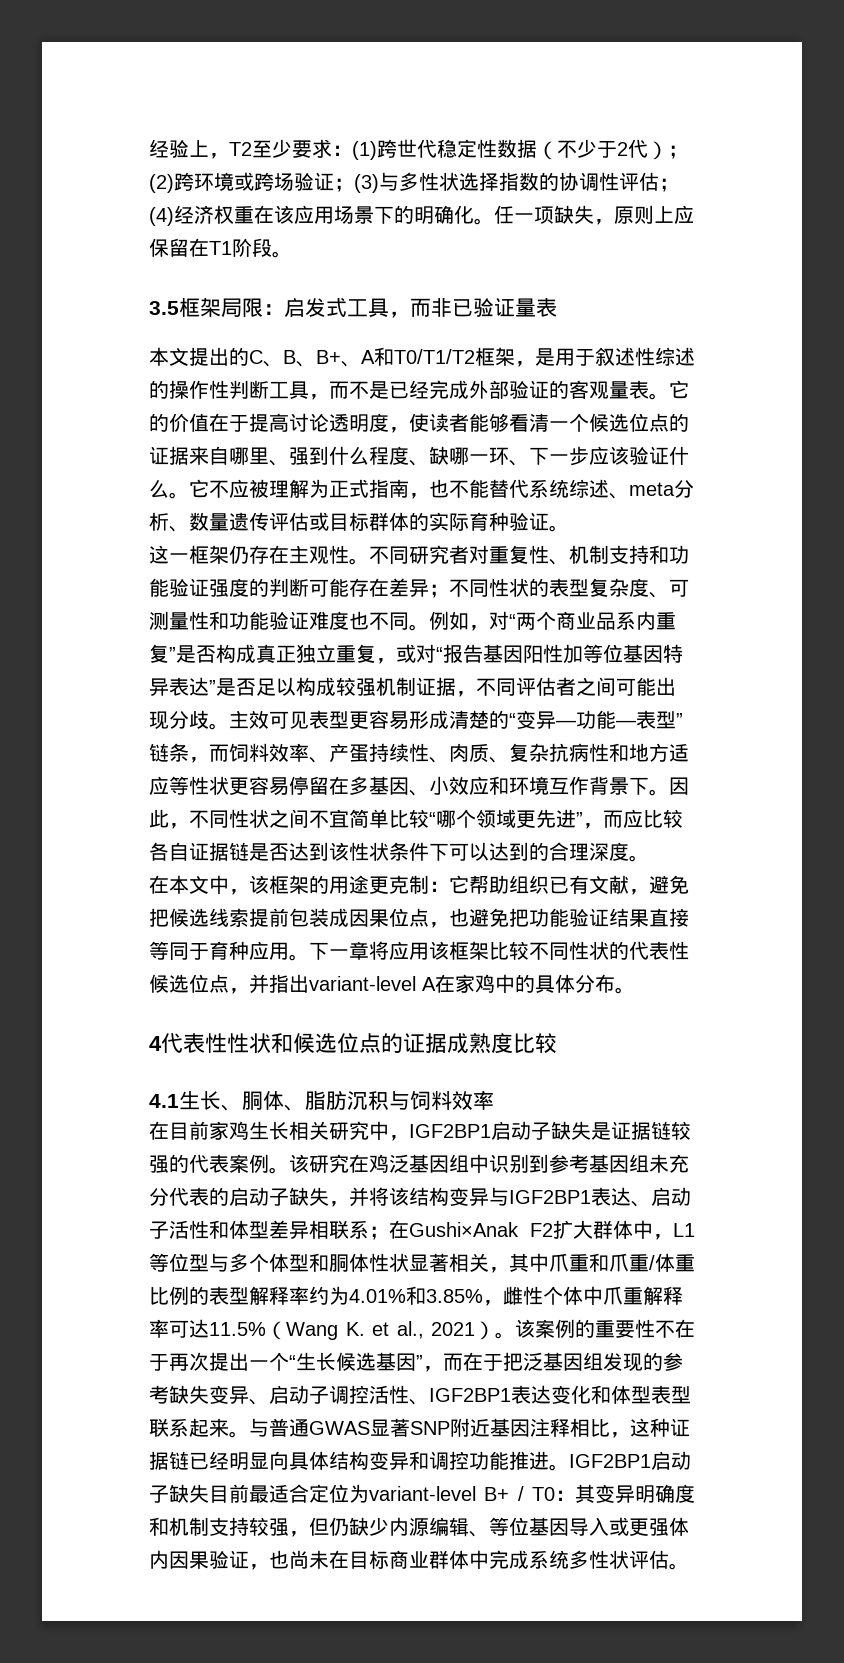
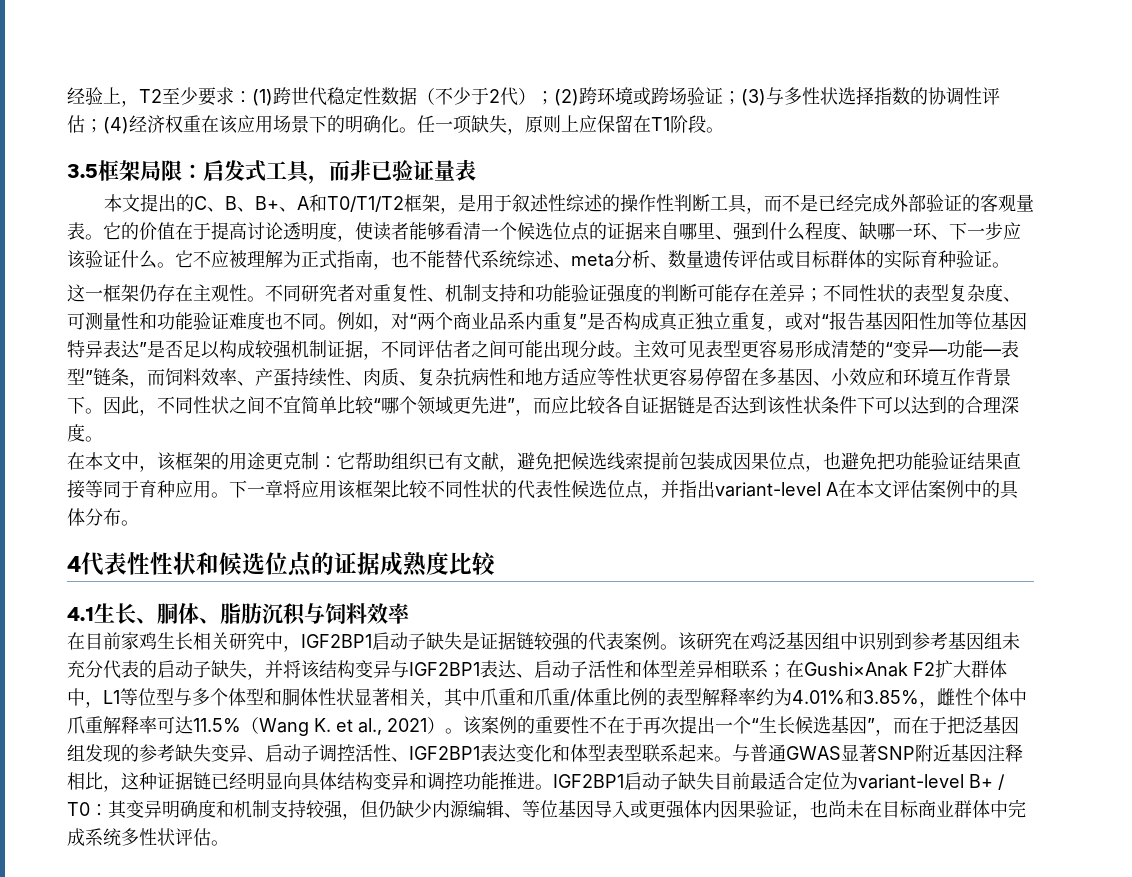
[455,974,495,993] 家鸡 -> [856,480,964,498] 本文评估案例

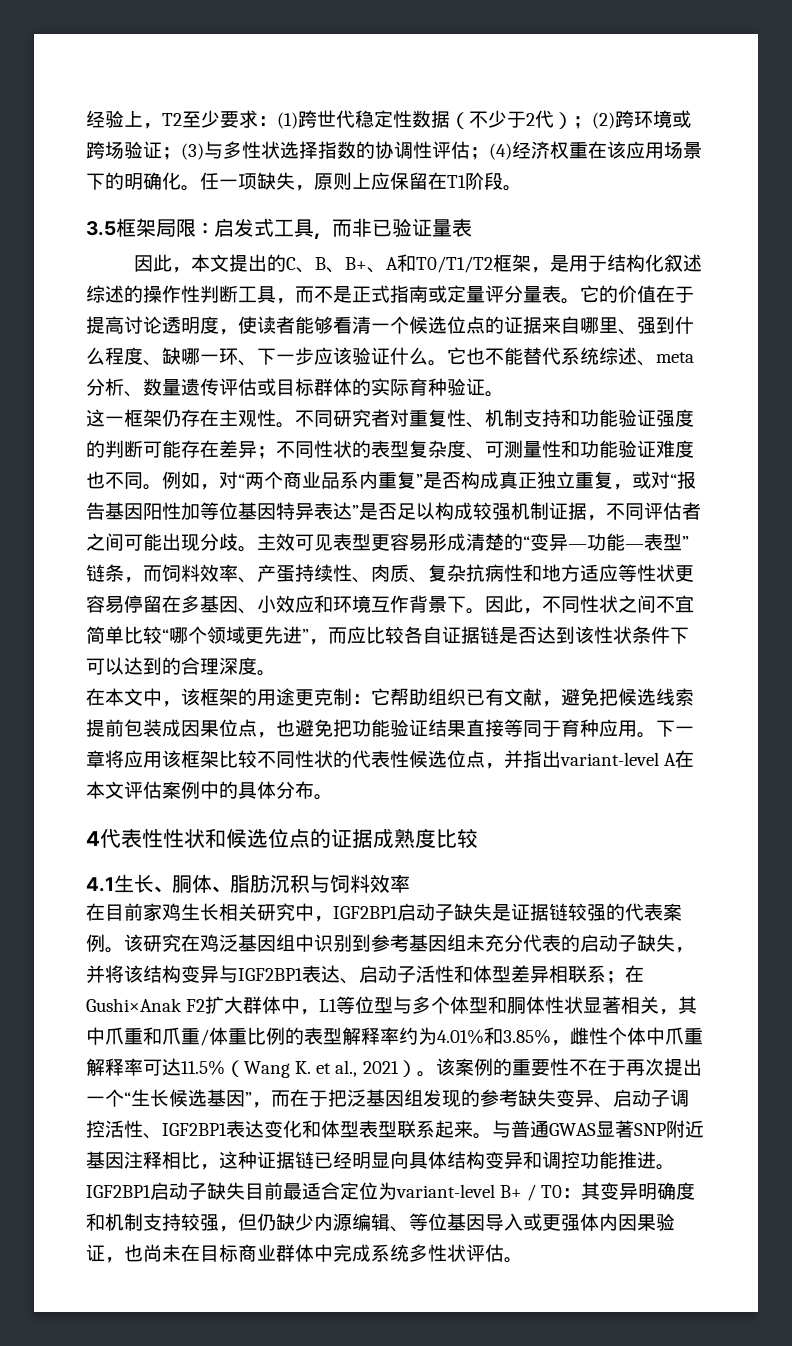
(476, 170) none -> [134,254,192,273] 因此，
[511,194,566,212] 叙述性 -> [607,254,703,272] 结构化叙述
[817,193,1016,212] 已经完成外部验证的客观 -> [352,285,523,303] 正式指南或定量评分
[193,249,391,270] 不应被理解为正式指南， -> (466, 356) none

